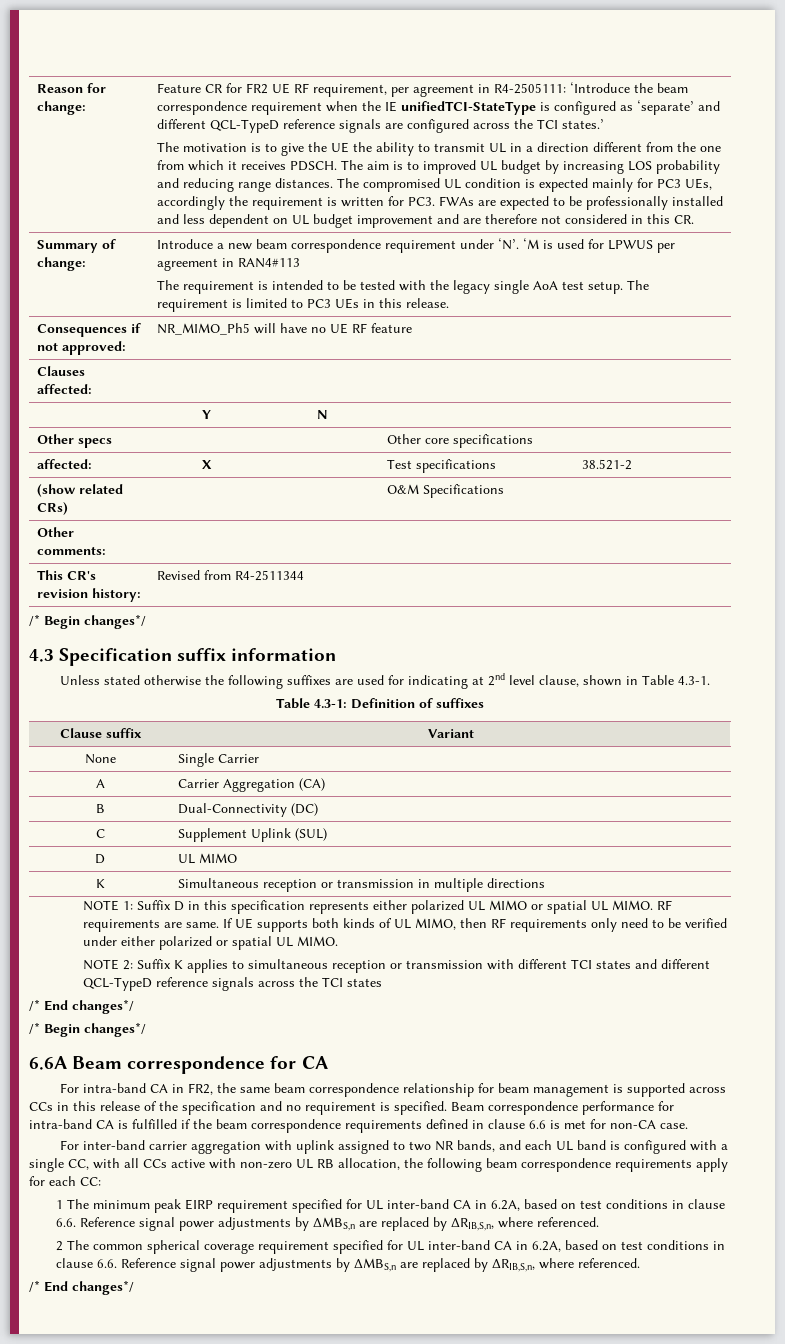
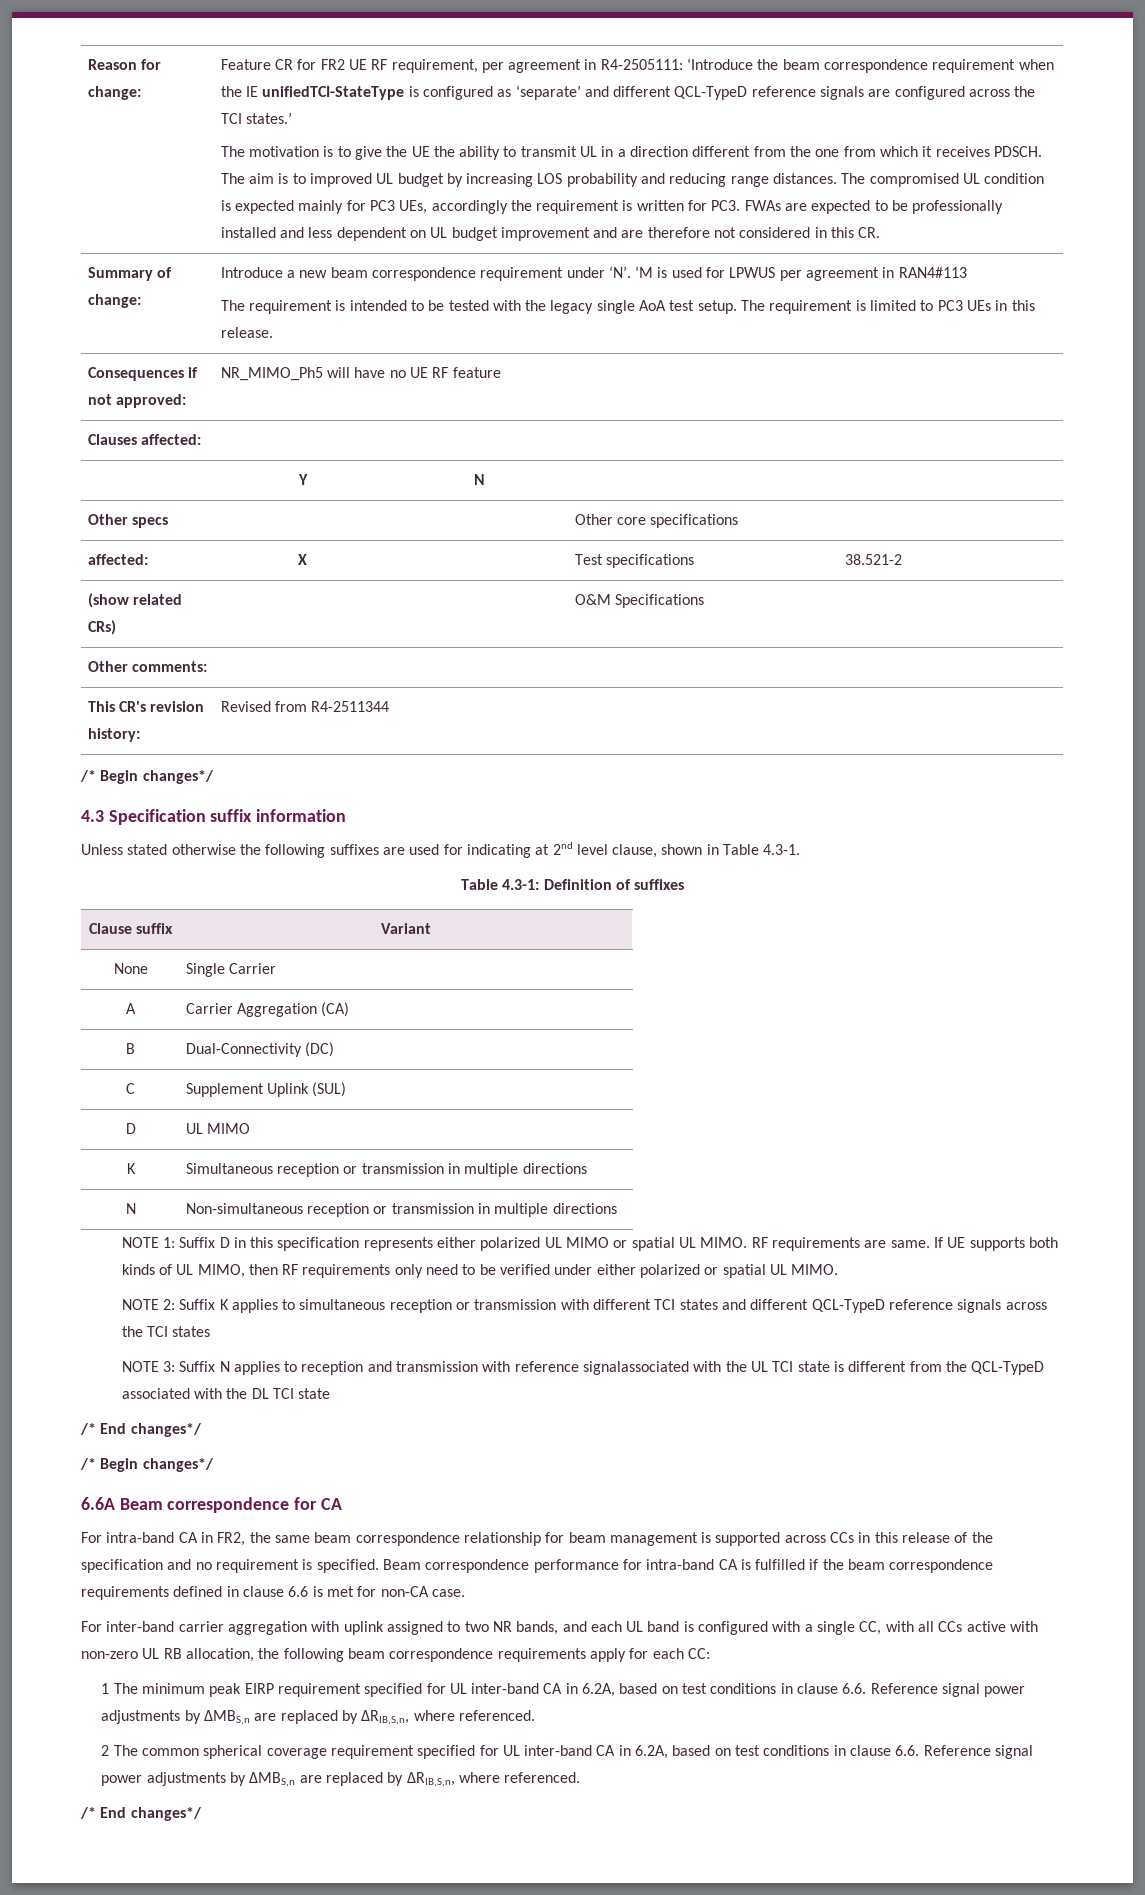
(545, 883) none -> [125,1203,136,1214] [185,1203,617,1217] // N | Non-simultaneous reception or transmission in multiple directions
(383, 982) none -> [121,1361,1045,1375] [121,1388,331,1399] // NOTE 3: Suffix N applies to reception and transmission with reference signalassociated with the UL TCI state is different from the QCL-TypeD associated with the DL TCI state

